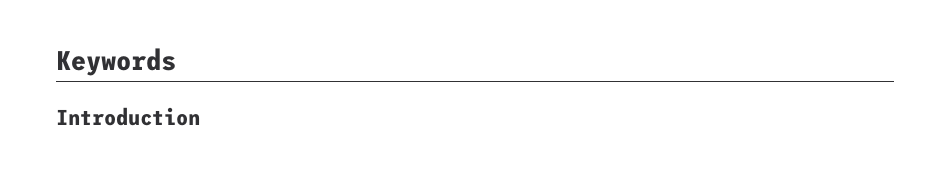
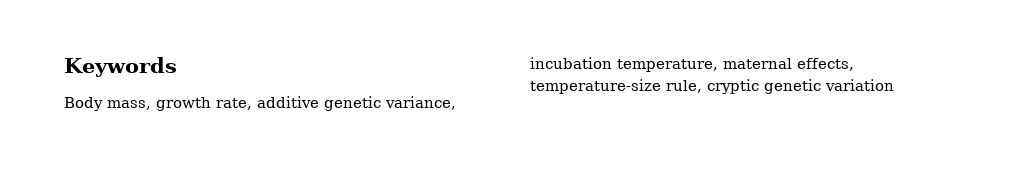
[56,107,200,126] Introduction -> [64,96,456,111] [530,57,854,72] [530,79,894,94] Body mass, growth rate, additive genetic variance, incubation temperature, maternal effects, temperature-size rule, cryptic genetic variation

